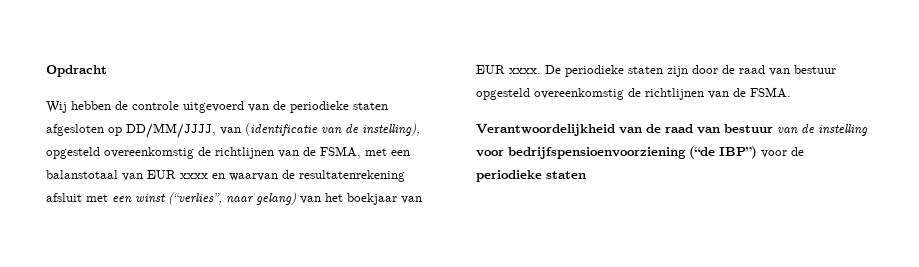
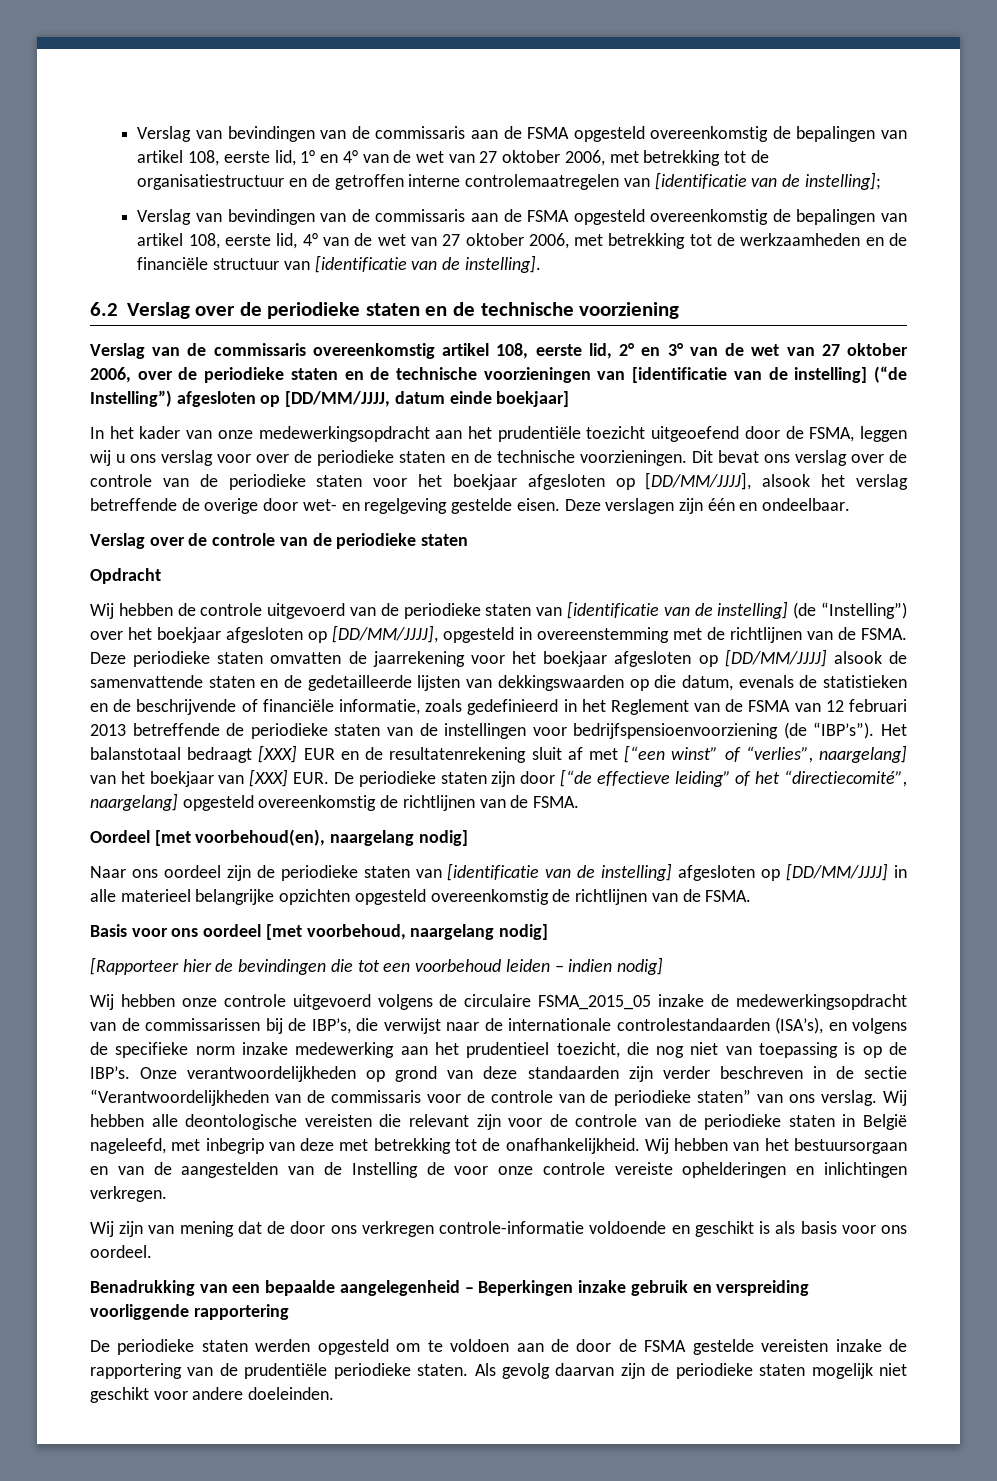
(46, 71) none -> [137,126,907,142] [137,150,769,166] [137,172,881,190] [137,209,907,225] [137,233,908,249] [137,255,541,273] [90,302,680,319] [90,343,909,359] [90,366,907,383] [90,390,570,407] [90,426,907,442] [90,450,907,466] [90,472,908,490] [90,498,851,514] [90,533,469,549] Verslag van bevindingen van de commissaris aan de FSMA opgesteld overeenkomstig de bepalingen van artikel 108, eerste lid, 1° en 4° van de wet van 27 oktober 2006, met betrekking tot de organisatiestructuur en de getroffen interne controlemaatregelen van [identificatie van de instelling]; // Verslag van bevindingen van de commissaris aan de FSMA opgesteld overeenkomstig de bepalingen van artikel 108, eerste lid, 4° van de wet van 27 oktober 2006, met betrekking tot de werkzaamheden en de financiële structuur van [identificatie van de instelling]. // 6.2 Verslag over de periodieke staten en de technische voorziening // Verslag van de commissaris overeenkomstig artikel 108, eerste lid, 2° en 3° van de wet van 27 oktober 2006, over de periodieke staten en de technische voorzieningen van [identificatie van de instelling] (“de Instelling”) afgesloten op [DD/MM/JJJJ, datum einde boekjaar] // In het kader van onze medewerkingsopdracht aan het prudentiële toezicht uitgeoefend door de FSMA, leggen wij u ons verslag voor over de periodieke staten en de technische voorzieningen. Dit bevat ons verslag over de controle van de periodieke staten voor het boekjaar afgesloten op [DD/MM/JJJJ], alsook het verslag betreffende de overige door wet- en regelgeving gestelde eisen. Deze verslagen zijn één en ondeelbaar. // Verslag over de controle van de periodieke staten //
[46,123,420,139] [46,146,410,159] [46,170,405,182] [46,192,296,205] afgesloten op DD/MM/JJJJ, van (identificatie van de instelling), opgesteld overeenkomstig de richtlijnen van de FSMA, met een balanstotaal van EUR xxxx en waarvan de resultatenrekening afsluit met een winst (“verlies”, naar gelang) -> [536,601,907,619] [90,625,907,643] [90,649,908,667] [90,675,908,691] [90,699,907,715] [90,722,908,739] [90,745,907,763] van [identificatie van de instelling] (de “Instelling”) over het boekjaar afgesloten op [DD/MM/JJJJ], opgesteld in overeenstemming met de richtlijnen van de FSMA. Deze periodieke staten omvatten de jaarrekening voor het boekjaar afgesloten op [DD/MM/JJJJ] alsook de samenvattende staten en de gedetailleerde lijsten van dekkingswaarden op die datum, evenals de statistieken en de beschrijvende of financiële informatie, zoals gedefinieerd in het Reglement van de FSMA van 12 februari 2013 betreffende de periodieke staten van de instellingen voor bedrijfspensioenvoorziening (de “IBP’s”). Het balanstotaal bedraagt [XXX] EUR en de resultatenrekening sluit af met [“een winst” of “verlies”, naargelang]
[476,65,541,74] EUR xxxx. -> [249,769,330,787] [XXX] EUR.
[722,65,836,76] [476,87,791,100] [476,124,868,136] [476,146,804,159] [476,170,586,182] de raad van bestuur opgesteld overeenkomstig de richtlijnen van de FSMA. // Verantwoordelijkheid van de raad van bestuur van de instelling voor bedrijfspensioenvoorziening (“de IBP”) voor de periodieke staten -> [559,769,907,787] [90,793,580,811] [90,829,468,846] [90,863,907,881] [90,889,752,905] [90,924,549,940] [90,957,663,975] [90,994,907,1010] [90,1017,907,1034] [90,1042,907,1058] [90,1066,908,1082] [90,1089,908,1106] [90,1114,908,1130] [90,1138,908,1154] [90,1162,908,1178] [90,1186,167,1202] [90,1221,907,1237] [90,1245,152,1258] [90,1280,810,1296] [90,1304,289,1320] [90,1339,907,1355] [90,1363,908,1379] [90,1387,335,1403] [“de effectieve leiding” of het “directiecomité”, naargelang] opgesteld overeenkomstig de richtlijnen van de FSMA. // Oordeel [met voorbehoud(en), naargelang nodig] // Naar ons oordeel zijn de periodieke staten van [identificatie van de instelling] afgesloten op [DD/MM/JJJJ] in alle materieel belangrijke opzichten opgesteld overeenkomstig de richtlijnen van de FSMA. // Basis voor ons oordeel [met voorbehoud, naargelang nodig] // [Rapporteer hier de bevindingen die tot een voorbehoud leiden – indien nodig] // Wij hebben onze controle uitgevoerd volgens de circulaire FSMA_2015_05 inzake de medewerkingsopdracht van de commissarissen bij de IBP’s, die verwijst naar de internationale controlestandaarden (ISA’s), en volgens de specifieke norm inzake medewerking aan het prudentieel toezicht, die nog niet van toepassing is op de IBP’s. Onze verantwoordelijkheden op grond van deze standaarden zijn verder beschreven in de sectie “Verantwoordelijkheden van de commissaris voor de controle van de periodieke staten” van ons verslag. Wij hebben alle deontologische vereisten die relevant zijn voor de controle van de periodieke staten in België nageleefd, met inbegrip van deze met betrekking tot de onafhankelijkheid. Wij hebben van het bestuursorgaan en van de aangestelden van de Instelling de voor onze controle vereiste ophelderingen en inlichtingen verkregen. // Wij zijn van mening dat de door ons verkregen controle-informatie voldoende en geschikt is als basis voor ons oordeel. // Benadrukking van een bepaalde aangelegenheid – Beperkingen inzake gebruik en verspreiding voorliggende rapportering // De periodieke staten werden opgesteld om te voldoen aan de door de FSMA gestelde vereisten inzake de rapportering van de prudentiële periodieke staten. Als gevolg daarvan zijn de periodieke staten mogelijk niet geschikt voor andere doeleinden.

